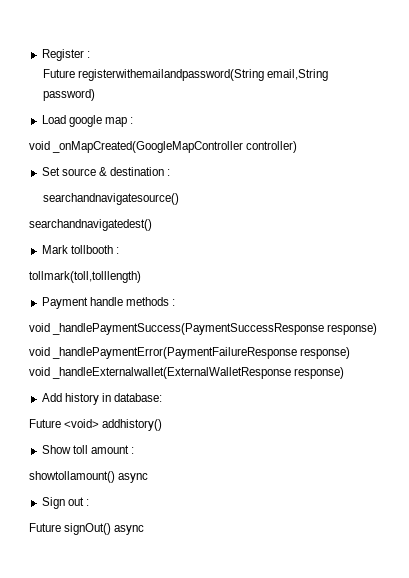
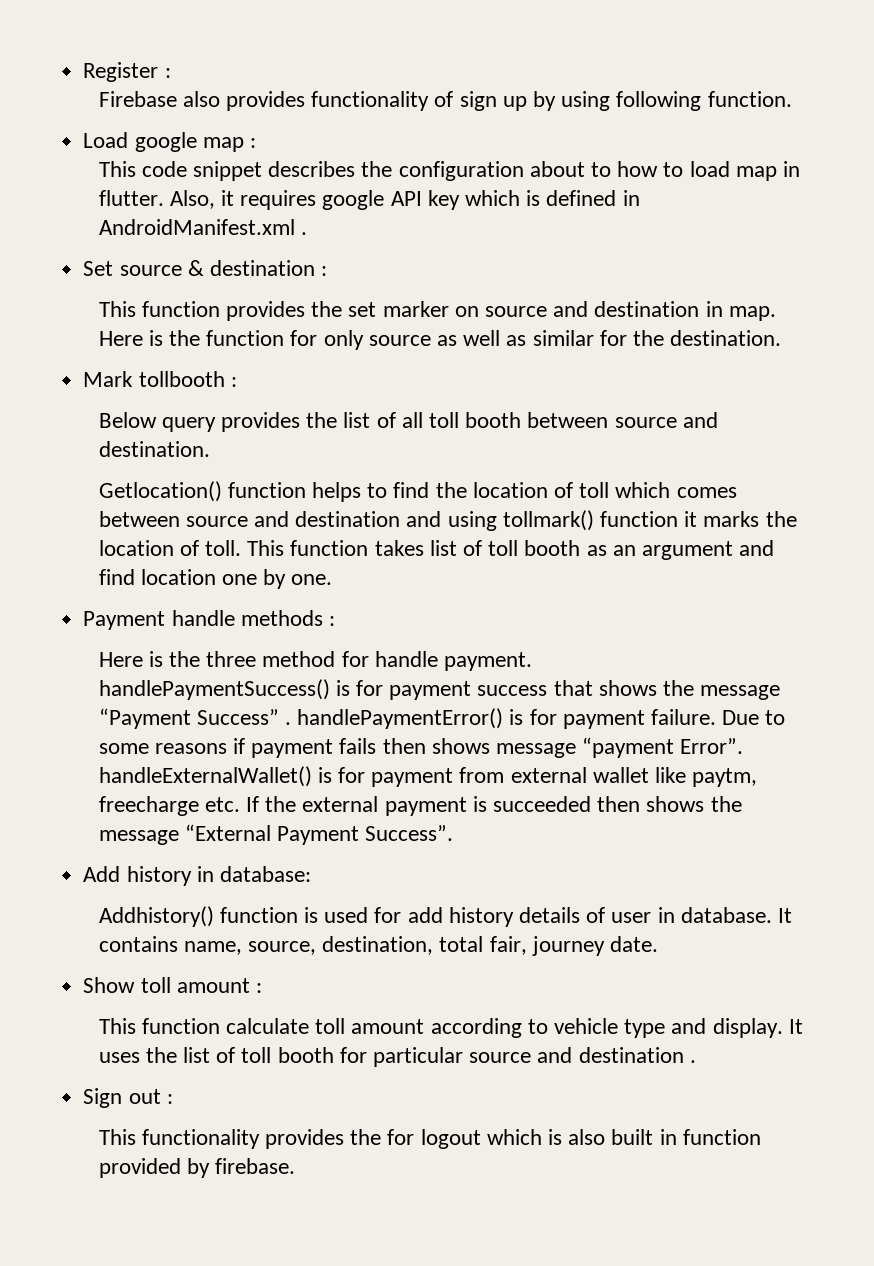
[42,69,329,81] [42,89,95,101] [41,115,133,127] [29,141,298,153] Future registerwithemailandpassword(String email,String password) // Load google map : // void _onMapCreated(GoogleMapController controller) -> [98,91,792,111] [83,132,256,152] [98,161,801,181] [98,190,640,210] [98,219,307,235] Firebase also provides functionality of sign up by using following function. // Load google map : // This code snippet describes the configuration about to how to load map in flutter. Also, it requires google API key which is defined in AndroidManifest.xml .
[42,193,179,205] [29,219,152,231] [41,245,119,254] [29,271,141,283] [41,297,175,309] [29,323,378,335] [29,347,351,359] [29,367,345,379] [41,393,162,405] [29,419,163,431] [41,445,134,454] [29,471,149,483] [41,497,89,509] [29,523,145,535] searchandnavigatesource() // searchandnavigatedest() // Mark tollbooth : // tollmark(toll,tolllength) // Payment handle methods : // void _handlePaymentSuccess(PaymentSuccessResponse response) // void _handlePaymentError(PaymentFailureResponse response) // void _handleExternalwallet(ExternalWalletResponse response) // Add history in database: // Future <void> addhistory() // Show toll amount : // showtollamount() async // Sign out : // Future signOut() async -> [98,301,776,321] [98,330,782,350] [83,371,237,387] [98,412,718,432] [98,441,210,457] [98,481,737,502] [98,510,797,531] [98,540,775,560] [98,569,333,589] [83,610,335,630] [98,651,533,671] [98,679,781,700] [98,708,786,729] [98,737,744,758] [98,766,758,787] [98,796,742,816] [98,824,454,845] [83,866,311,886] [98,906,793,927] [98,936,659,956] [83,977,262,993] [98,1018,803,1038] [98,1047,696,1067] [83,1088,173,1108] [98,1129,761,1149] [98,1158,295,1178] This function provides the set marker on source and destination in map. Here is the function for only source as well as similar for the destination. // Mark tollbooth : // Below query provides the list of all toll booth between source and destination. // Getlocation() function helps to find the location of toll which comes between source and destination and using tollmark() function it marks the location of toll. This function takes list of toll booth as an argument and find location one by one. // Payment handle methods : // Here is the three method for handle payment. // handlePaymentSuccess() is for payment success that shows the message “Payment Success” . handlePaymentError() is for payment failure. Due to some reasons if payment fails then shows message “payment Error”. handleExternalWallet() is for payment from external wallet like paytm, freecharge etc. If the external payment is succeeded then shows the message “External Payment Success”. // Add history in database: // Addhistory() function is used for add history details of user in database. It contains name, source, destination, total fair, journey date. // Show toll amount : // This function calculate toll amount according to vehicle type and display. It uses the list of toll booth for particular source and destination . // Sign out : // This functionality provides the for logout which is also built in function provided by firebase.

